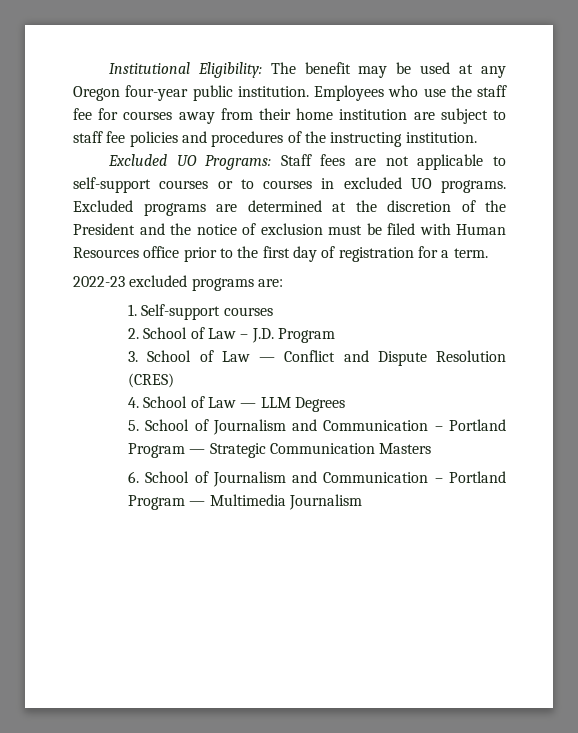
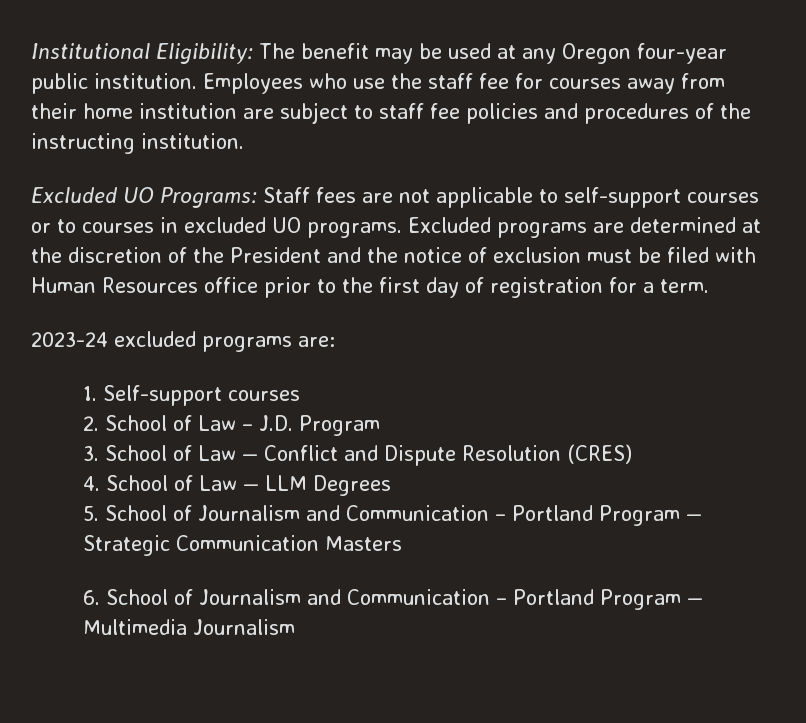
[73,276,125,287] 2022-23 -> [31,332,108,347] 2023-24

